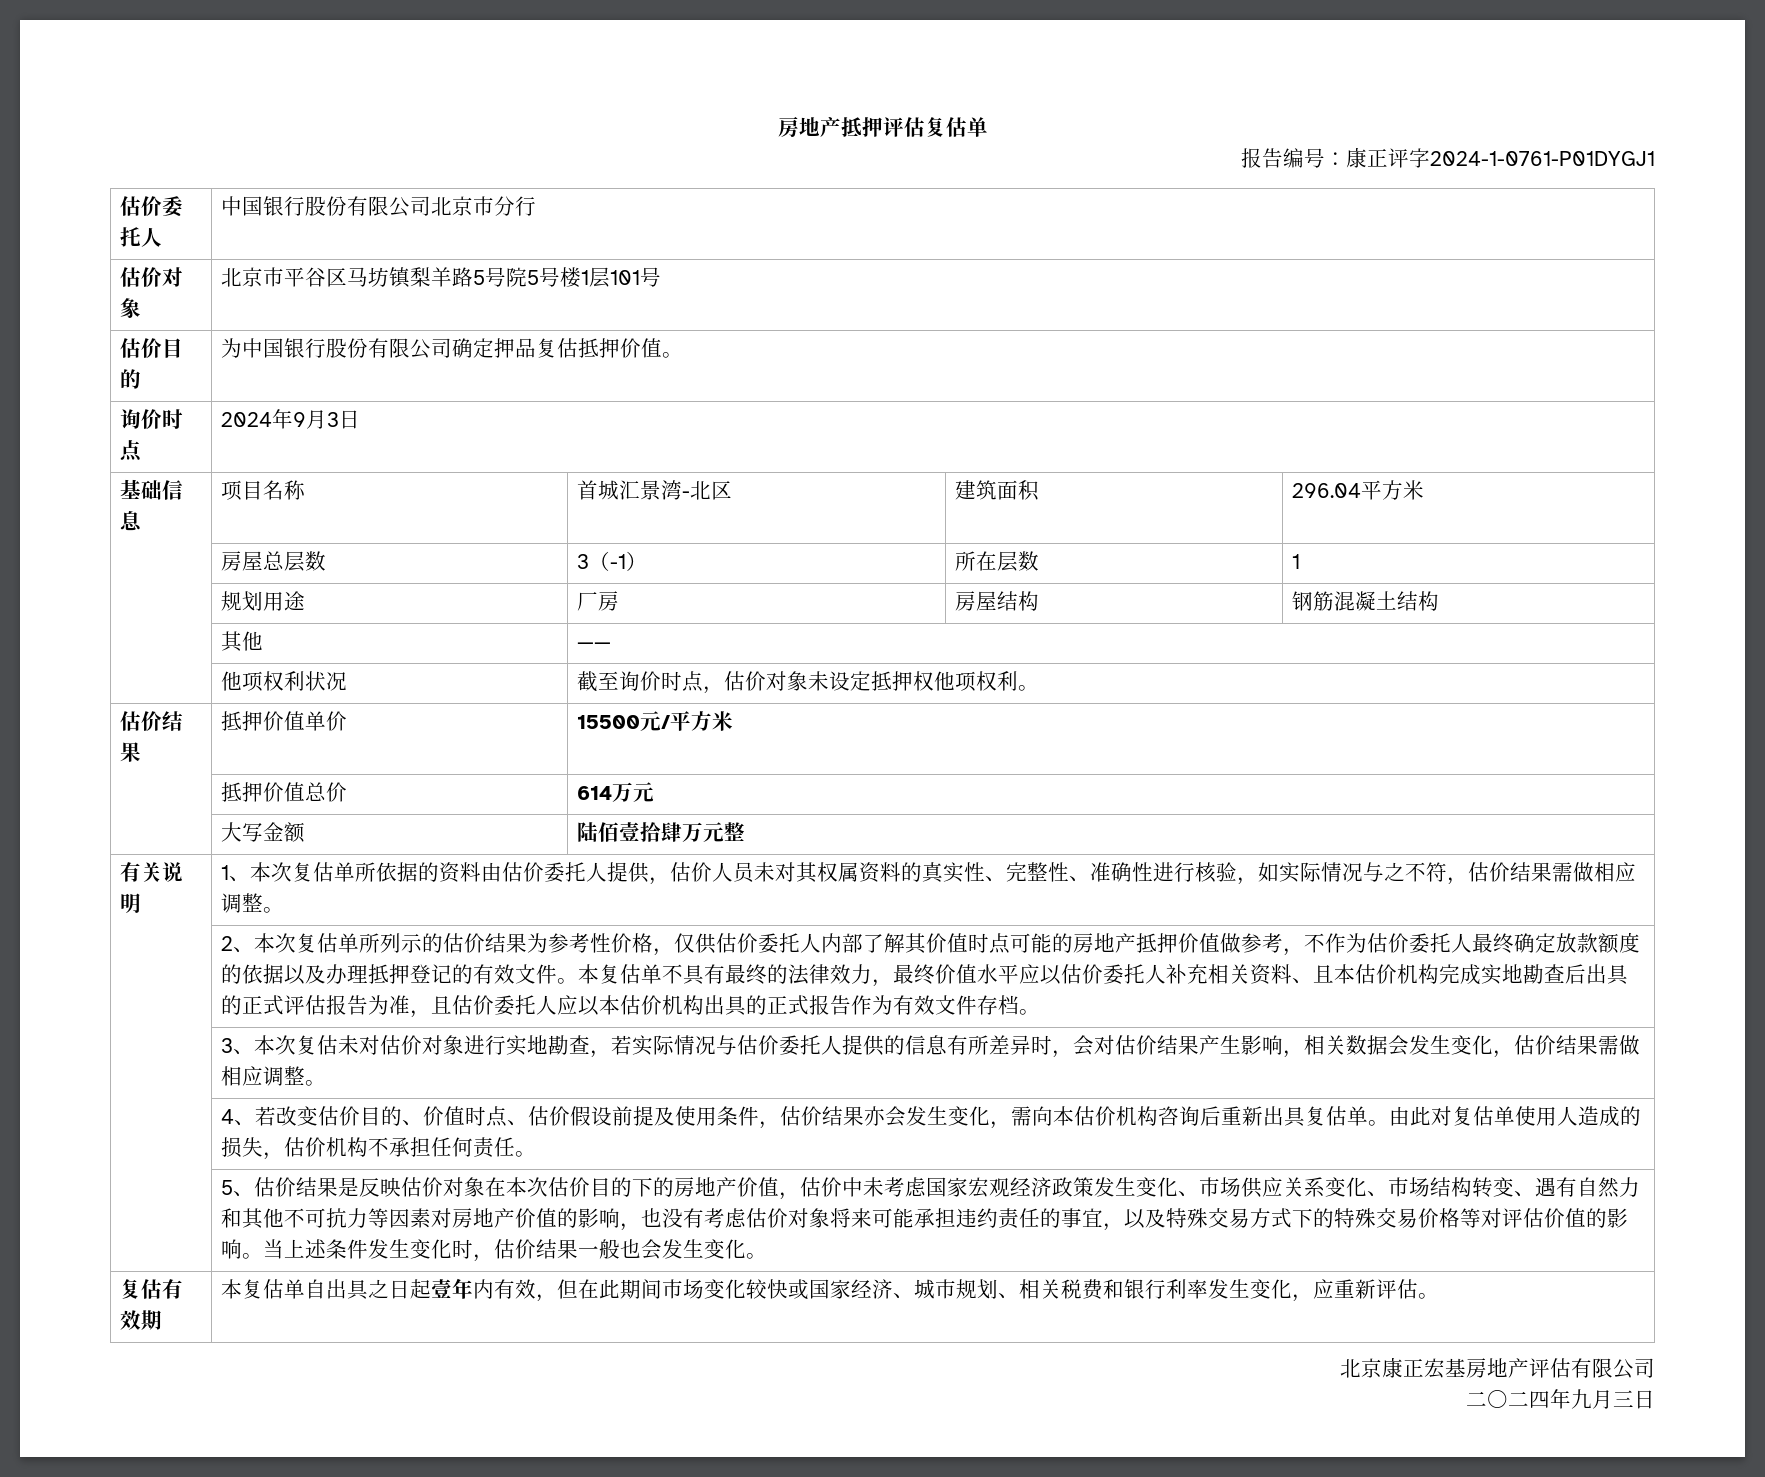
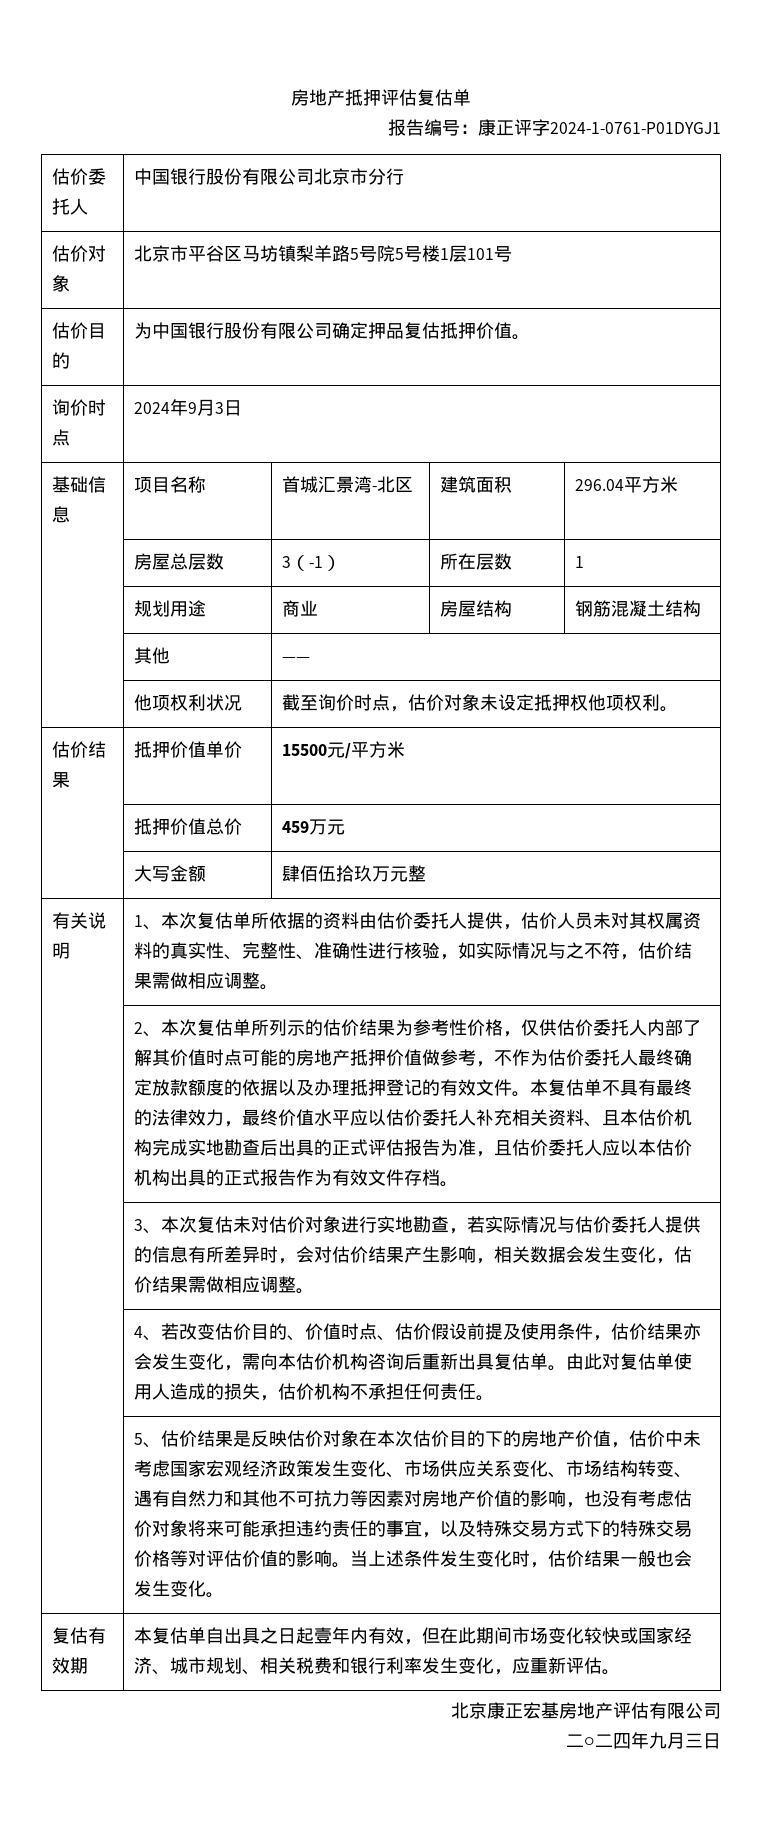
[577,591,620,611] 厂房 -> [282,600,319,617] 商业
[577,786,613,800] 614 -> [282,821,310,833] 459
[577,822,683,842] 陆佰壹拾肆 -> [282,865,373,882] 肆佰伍拾玖

